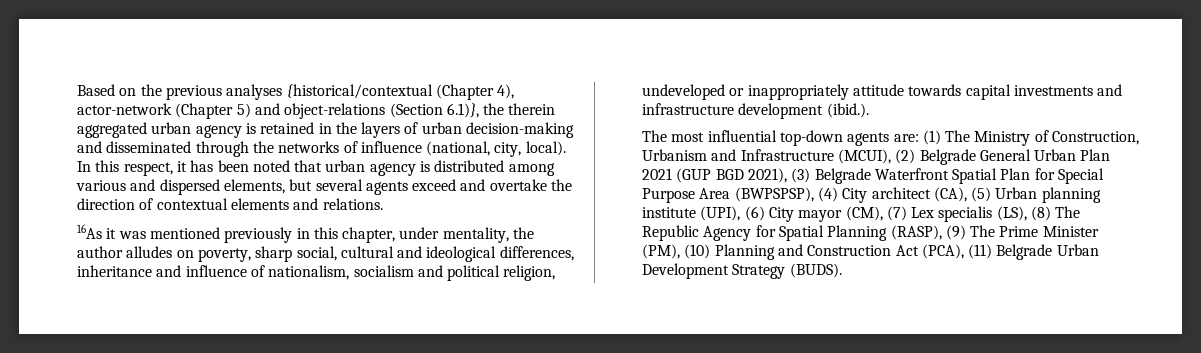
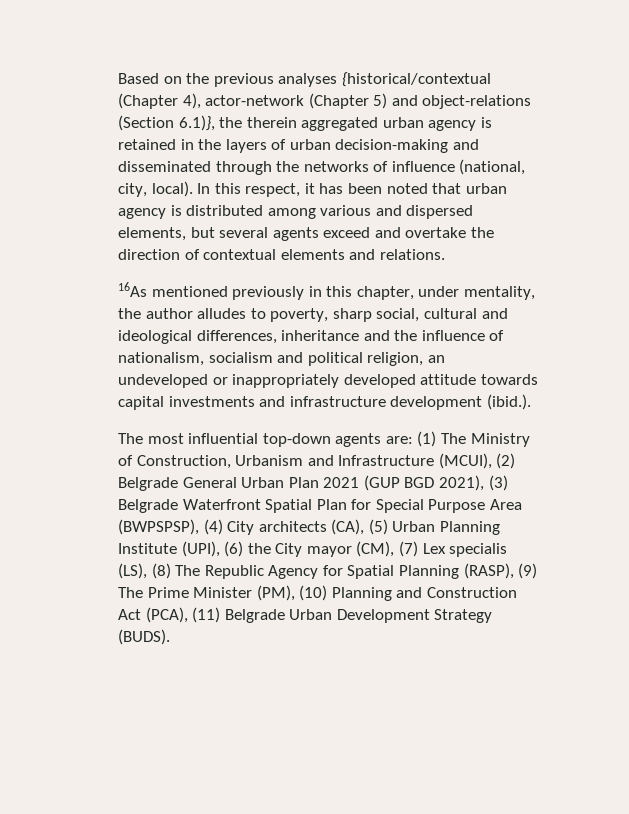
[106,228,146,239] it was -> (147, 289) none
[176,250,194,258] on -> [250,308,266,319] to
(182, 271) none -> [394,330,418,341] the
(556, 273) none -> [427,355,445,363] an
(849, 92) none -> [343,374,416,388] developed
[871,187,931,199] architect -> [258,521,327,532] architects
[1041,187,1101,203] [641,207,696,218] planning institute -> [440,521,501,535] [117,543,177,554] Planning Institute
(765, 213) none -> [247,543,271,554] the

